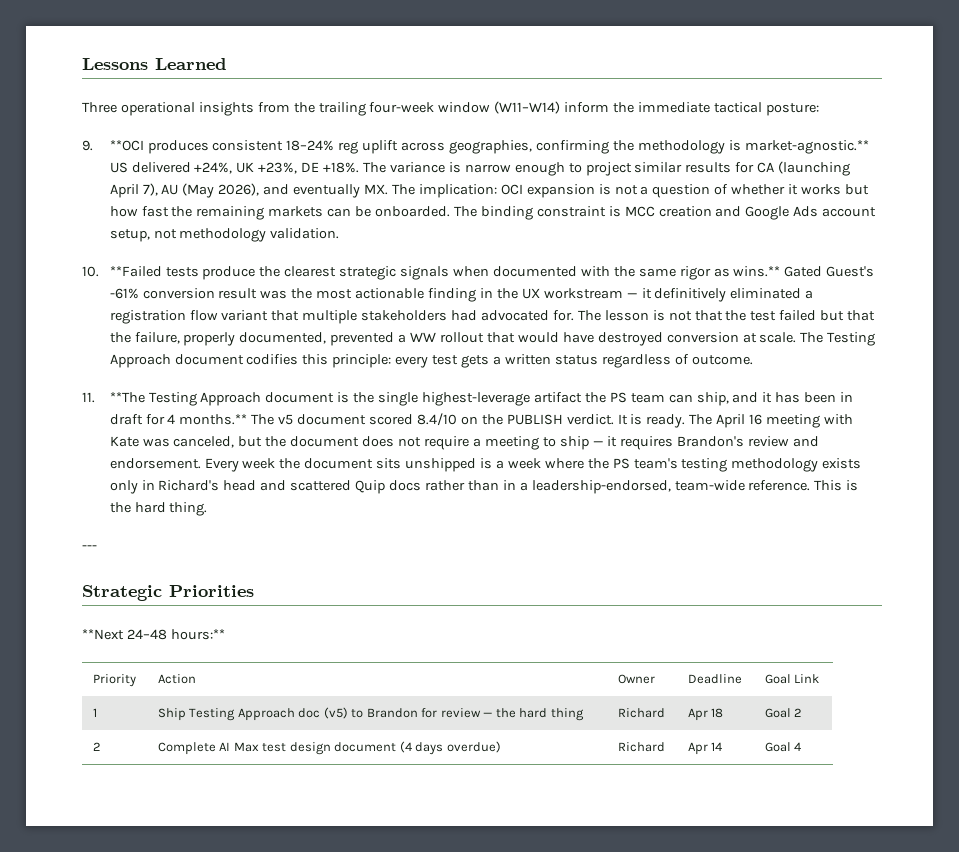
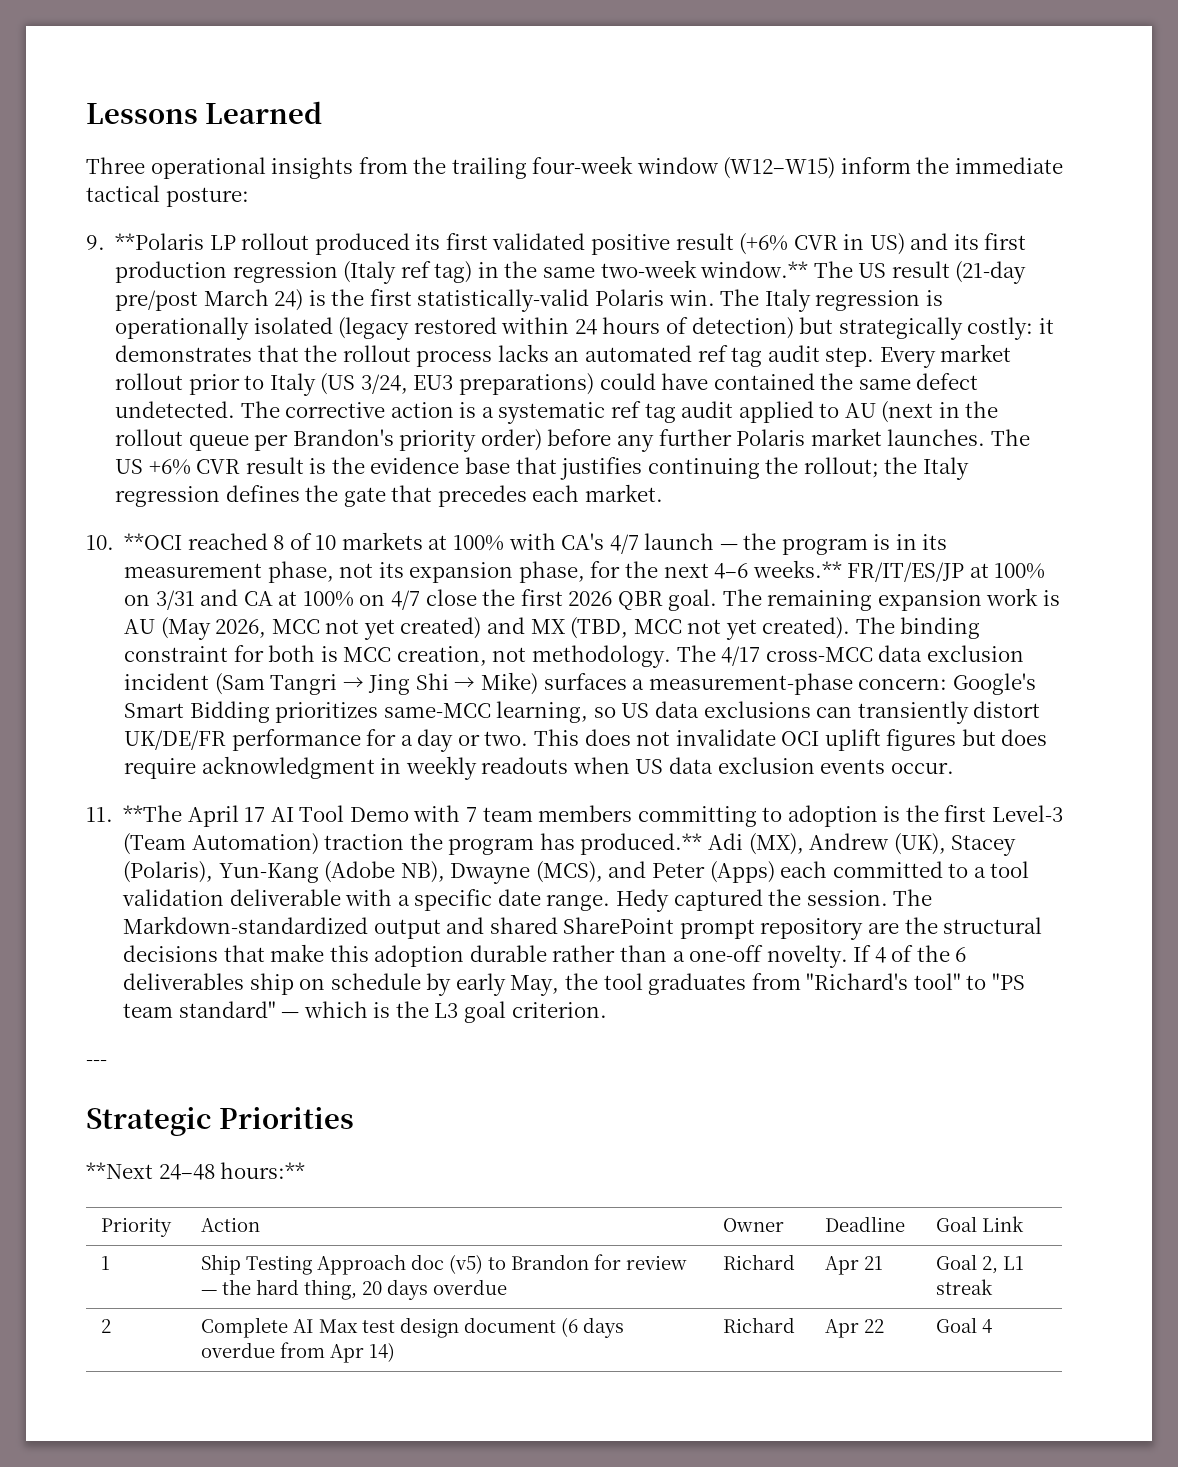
[494,101,561,114] (W11–W14) -> [723,157,836,179] (W12–W15)
[109,140,869,154] [109,161,851,176] [109,183,869,198] [109,206,877,220] [109,228,340,242] [82,266,875,280] [109,288,814,302] [109,310,876,324] [109,332,876,346] [109,354,753,368] [82,392,854,406] [109,413,853,428] [109,436,820,450] [109,458,862,472] [109,480,859,494] [109,502,208,516] **OCI produces consistent 18–24% reg uplift across geographies, confirming the methodology is market-agnostic.** US delivered +24%, UK +23%, DE +18%. The variance is narrow enough to project similar results for CA (launching April 7), AU (May 2026), and eventually MX. The implication: OCI expansion is not a question of whether it works but how fast the remaining markets can be onboarded. The binding constraint is MCC creation and Google Ads account setup, not methodology validation. // 10. **Failed tests produce the clearest strategic signals when documented with the same rigor as wins.** Gated Guest's -61% conversion result was the most actionable finding in the UX workstream — it definitively eliminated a registration flow variant that multiple stakeholders had advocated for. The lesson is not that the test failed but that the failure, properly documented, prevented a WW rollout that would have destroyed conversion at scale. The Testing Approach document codifies this principle: every test gets a written status regardless of outcome. // 11. **The Testing Approach document is the single highest-leverage artifact the PS team can ship, and it has been in draft for 4 months.** The v5 document scored 8.4/10 on the PUBLISH verdict. It is ready. The April 16 meeting with Kate was canceled, but the document does not require a meeting to ship — it requires Brandon's review and endorsement. Every week the document sits unshipped is a week where the PS team's testing methodology exists only in Richard's head and scattered Quip docs rather than in a leadership-endorsed, team-wide reference. This is the hard thing. -> [115,233,1027,255] [115,260,1027,284] [115,289,943,312] [115,317,1054,340] [115,344,1012,368] [115,373,979,396] [115,401,999,424] [115,428,1030,452] [115,457,969,480] [115,484,663,507] [86,532,948,555] [124,560,1046,583] [124,588,1060,611] [124,617,981,640] [124,645,1024,668] [124,672,1036,695] [124,701,1041,724] [124,729,1048,752] [124,756,954,780] [86,805,1063,827] [123,833,1017,856] [123,861,1030,884] [122,889,933,912] [123,916,1043,940] [123,944,967,968] [123,973,1025,996] [123,1001,607,1023] **Polaris LP rollout produced its first validated positive result (+6% CVR in US) and its first production regression (Italy ref tag) in the same two-week window.** The US result (21-day pre/post March 24) is the first statistically-valid Polaris win. The Italy regression is operationally isolated (legacy restored within 24 hours of detection) but strategically costly: it demonstrates that the rollout process lacks an automated ref tag audit step. Every market rollout prior to Italy (US 3/24, EU3 preparations) could have contained the same defect undetected. The corrective action is a systematic ref tag audit applied to AU (next in the rollout queue per Brandon's priority order) before any further Polaris market launches. The US +6% CVR result is the evidence base that justifies continuing the rollout; the Italy regression defines the gate that precedes each market. // 10. **OCI reached 8 of 10 markets at 100% with CA's 4/7 launch — the program is in its measurement phase, not its expansion phase, for the next 4–6 weeks.** FR/IT/ES/JP at 100% on 3/31 and CA at 100% on 4/7 close the first 2026 QBR goal. The remaining expansion work is AU (May 2026, MCC not yet created) and MX (TBD, MCC not yet created). The binding constraint for both is MCC creation, not methodology. The 4/17 cross-MCC data exclusion incident (Sam Tangri → Jing Shi → Mike) surfaces a measurement-phase concern: Google's Smart Bidding prioritizes same-MCC learning, so US data exclusions can transiently distort UK/DE/FR performance for a day or two. This does not invalidate OCI uplift figures but does require acknowledgment in weekly readouts when US data exclusion events occur. // 11. **The April 17 AI Tool Demo with 7 team members committing to adoption is the first Level-3 (Team Automation) traction the program has produced.** Adi (MX), Andrew (UK), Stacey (Polaris), Yun-Kang (Adobe NB), Dwayne (MCS), and Peter (Apps) each committed to a tool validation deliverable with a specific date range. Hedy captured the session. The Markdown-standardized output and shared SharePoint prompt repository are the structural decisions that make this adoption durable rather than a one-off novelty. If 4 of the 6 deliverables ship on schedule by early May, the tool graduates from "Richard's tool" to "PS team standard" — which is the L3 goal criterion.
[550,708,584,721] [617,708,665,718] [687,708,724,721] [764,708,803,718] thing | Richard | Apr 18 | Goal 2 -> [303,1279,507,1300] [722,1254,795,1270] [824,1256,883,1275] [935,1254,1024,1274] [935,1279,993,1295] thing, 20 days overdue | Richard | Apr 21 | Goal 2, L1 streak
[399,741,501,755] [617,742,665,752] [687,742,723,755] (4 days overdue) | Richard | Apr 14 -> [560,1317,624,1338] [200,1342,395,1363] [722,1317,795,1333] [824,1319,884,1338] (6 days overdue from Apr 14) | Richard | Apr 22

